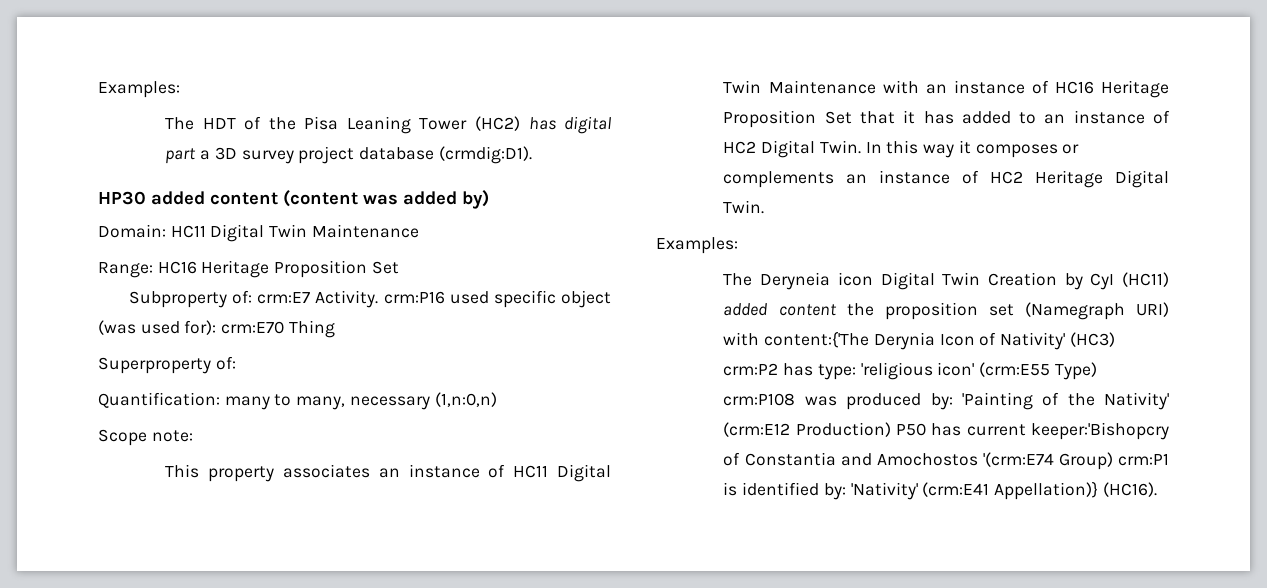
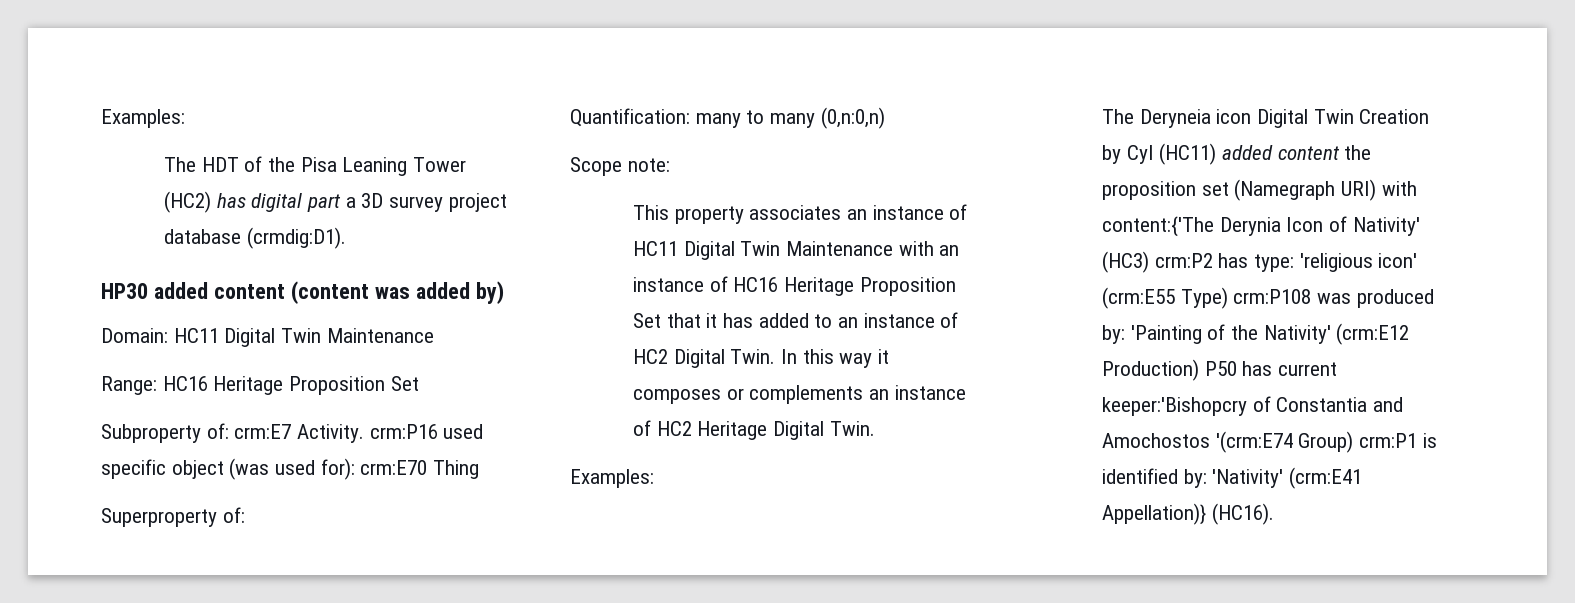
[296,392,497,410] many, necessary (1,n:0,n) -> [770,107,885,129] many (0,n:0,n)

